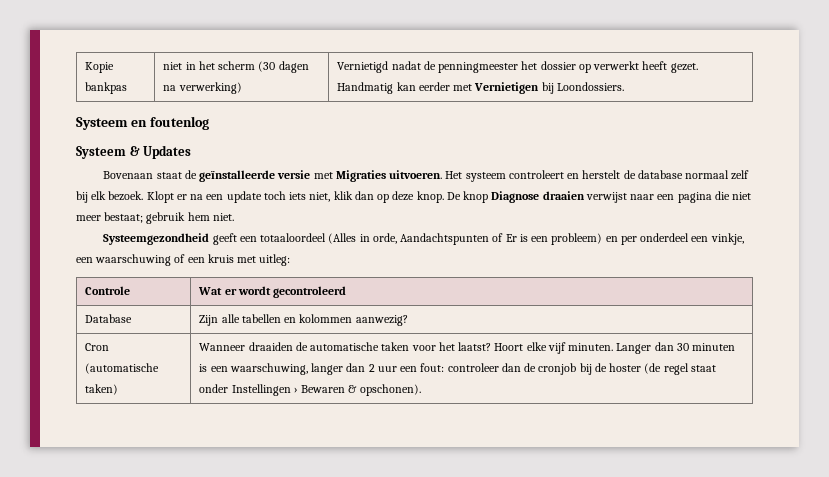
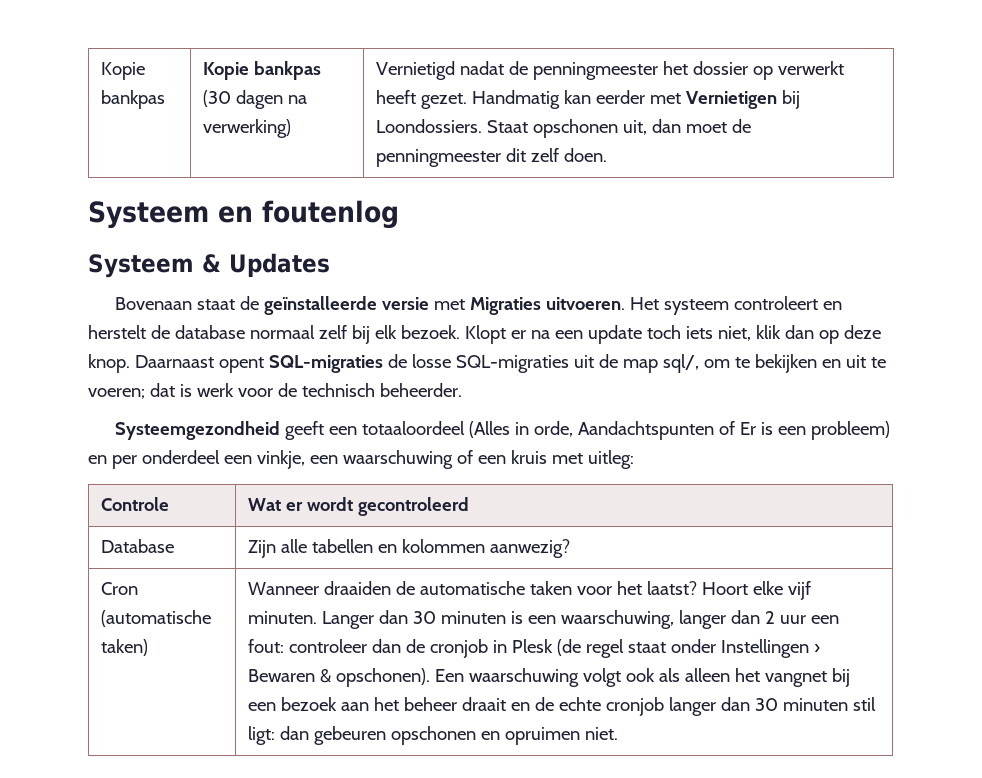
[163,61,256,70] niet in het scherm -> [203,61,322,80] Kopie bankpas
(624, 86) none -> [487,119,752,138] [376,148,608,167] Staat opschonen uit, dan moet de penningmeester dit zelf doen.
[446,191,752,203] [76,212,234,224] De knop Diagnose draaien verwijst naar een pagina die niet meer bestaat; gebruik hem niet. -> [134,354,886,373] [88,383,462,399] Daarnaast opent SQL-migraties de losse SQL-migraties uit de map sql/, om te bekijken en uit te voeren; dat is werk voor de technisch beheerder.
[579,363,642,375] bij de hoster -> [493,639,554,653] in Plesk
(421, 390) none -> [435,668,851,687] [248,697,877,716] [248,726,619,745] Een waarschuwing volgt ook als alleen het vangnet bij een bezoek aan het beheer draait en de echte cronjob langer dan 30 minuten stil ligt: dan gebeuren opschonen en opruimen niet.

